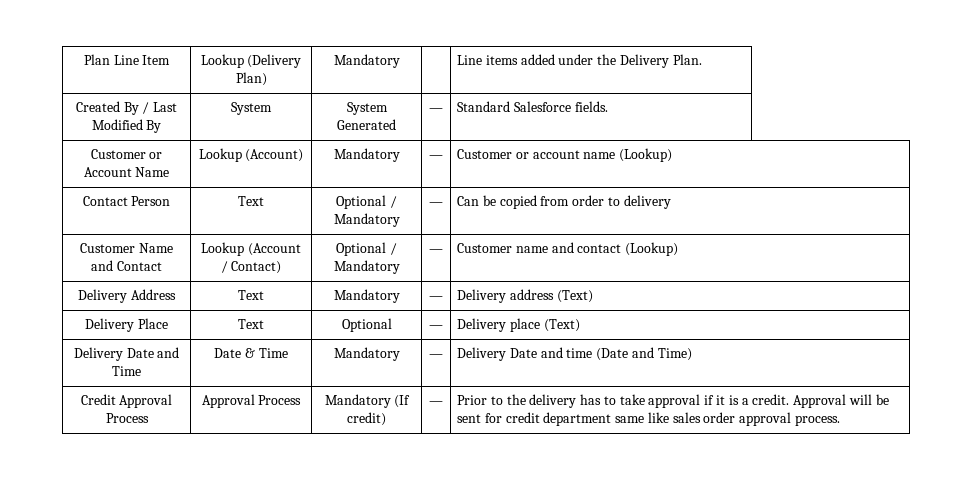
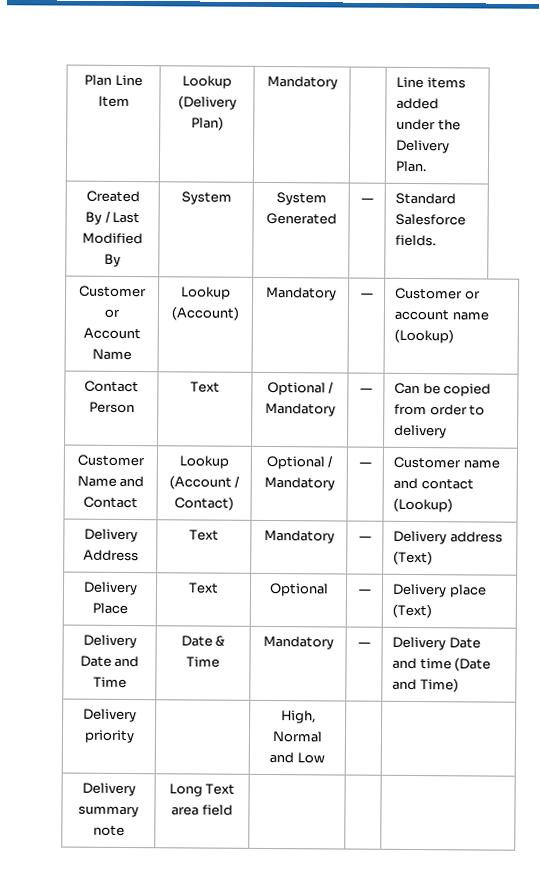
[80,394,173,408] [105,413,149,423] [201,394,302,408] [324,394,411,408] [347,412,386,426] [429,401,443,405] [456,394,889,408] [456,412,841,426] Credit Approval Process | Approval Process | Mandatory (If credit) | — | Prior to the delivery has to take approval if it is a credit. Approval will be sent for credit department same like sales order approval process. -> [82,708,137,723] [83,729,135,744] [280,710,316,724] [272,731,323,743] [269,752,325,764] [81,782,136,797] [78,805,139,818] [92,824,125,836] [168,783,236,797] [171,804,233,816] Delivery priority | | High, Normal and Low | | // Delivery summary note | Long Text area field | | |

